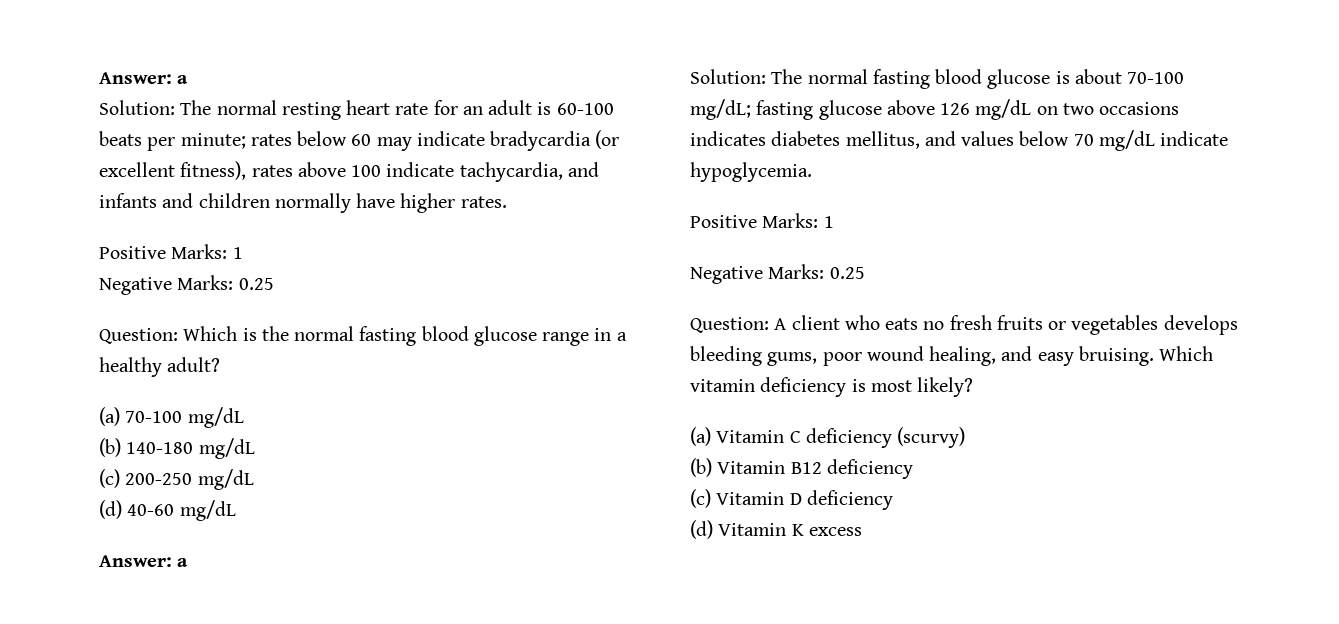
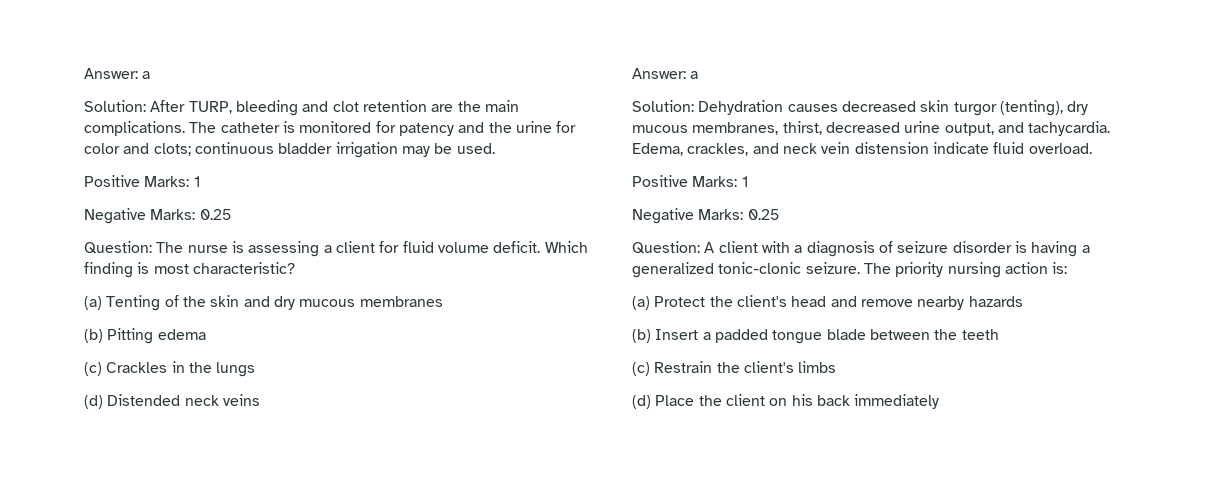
[99,72,189,84] [99,100,614,120] [99,130,620,151] [99,161,599,182] [99,193,507,213] [99,244,243,259] [99,275,274,295] [99,326,627,346] [99,357,221,377] [99,407,244,428] [99,438,255,459] [99,469,254,490] [99,500,236,521] [99,555,189,567] [690,69,1185,89] [690,99,1180,120] [690,130,1229,151] [690,162,812,182] Answer: a // Solution: The normal resting heart rate for an adult is 60-100 beats per minute; rates below 60 may indicate bradycardia (or excellent fitness), rates above 100 indicate tachycardia, and infants and children normally have higher rates. // Positive Marks: 1 // Negative Marks: 0.25 // Question: Which is the normal fasting blood glucose range in a healthy adult? // (a) 70-100 mg/dL // (b) 140-180 mg/dL // (c) 200-250 mg/dL // (d) 40-60 mg/dL // Answer: a // Solution: The normal fasting blood glucose is about 70-100 mg/dL; fasting glucose above 126 mg/dL on two occasions indicates diabetes mellitus, and values below 70 mg/dL indicate hypoglycemia. -> [84,68,151,79] [84,100,519,116] [84,121,577,136] [84,142,495,158] [84,175,200,187] [84,208,231,224] [84,241,588,257] [84,262,295,278] [84,295,443,311] [84,328,206,344] [84,361,256,377] [84,394,260,409] [632,68,699,79] [632,100,1089,116] [632,121,1111,136] [632,142,1092,156] Answer: a // Solution: After TURP, bleeding and clot retention are the main complications. The catheter is monitored for patency and the urine for color and clots; continuous bladder irrigation may be used. // Positive Marks: 1 // Negative Marks: 0.25 // Question: The nurse is assessing a client for fluid volume deficit. Which finding is most characteristic? // (a) Tenting of the skin and dry mucous membranes // (b) Pitting edema // (c) Crackles in the lungs // (d) Distended neck veins // Answer: a // Solution: Dehydration causes decreased skin turgor (tenting), dry mucous membranes, thirst, decreased urine output, and tachycardia. Edema, crackles, and neck vein distension indicate fluid overload.
[844,315,1238,335] [690,346,1214,366] [690,377,974,397] [690,427,966,448] [690,458,913,479] [690,489,893,510] [690,520,862,539] who eats no fresh fruits or vegetables develops bleeding gums, poor wound healing, and easy bruising. Which vitamin deficiency is most likely? // (a) Vitamin C deficiency (scurvy) // (b) Vitamin B12 deficiency // (c) Vitamin D deficiency // (d) Vitamin K excess -> [761,241,1090,257] [632,262,1068,278] [632,295,1023,310] [632,329,999,344] [632,361,837,376] [632,394,940,409] with a diagnosis of seizure disorder is having a generalized tonic-clonic seizure. The priority nursing action is: // (a) Protect the client's head and remove nearby hazards // (b) Insert a padded tongue blade between the teeth // (c) Restrain the client's limbs // (d) Place the client on his back immediately

